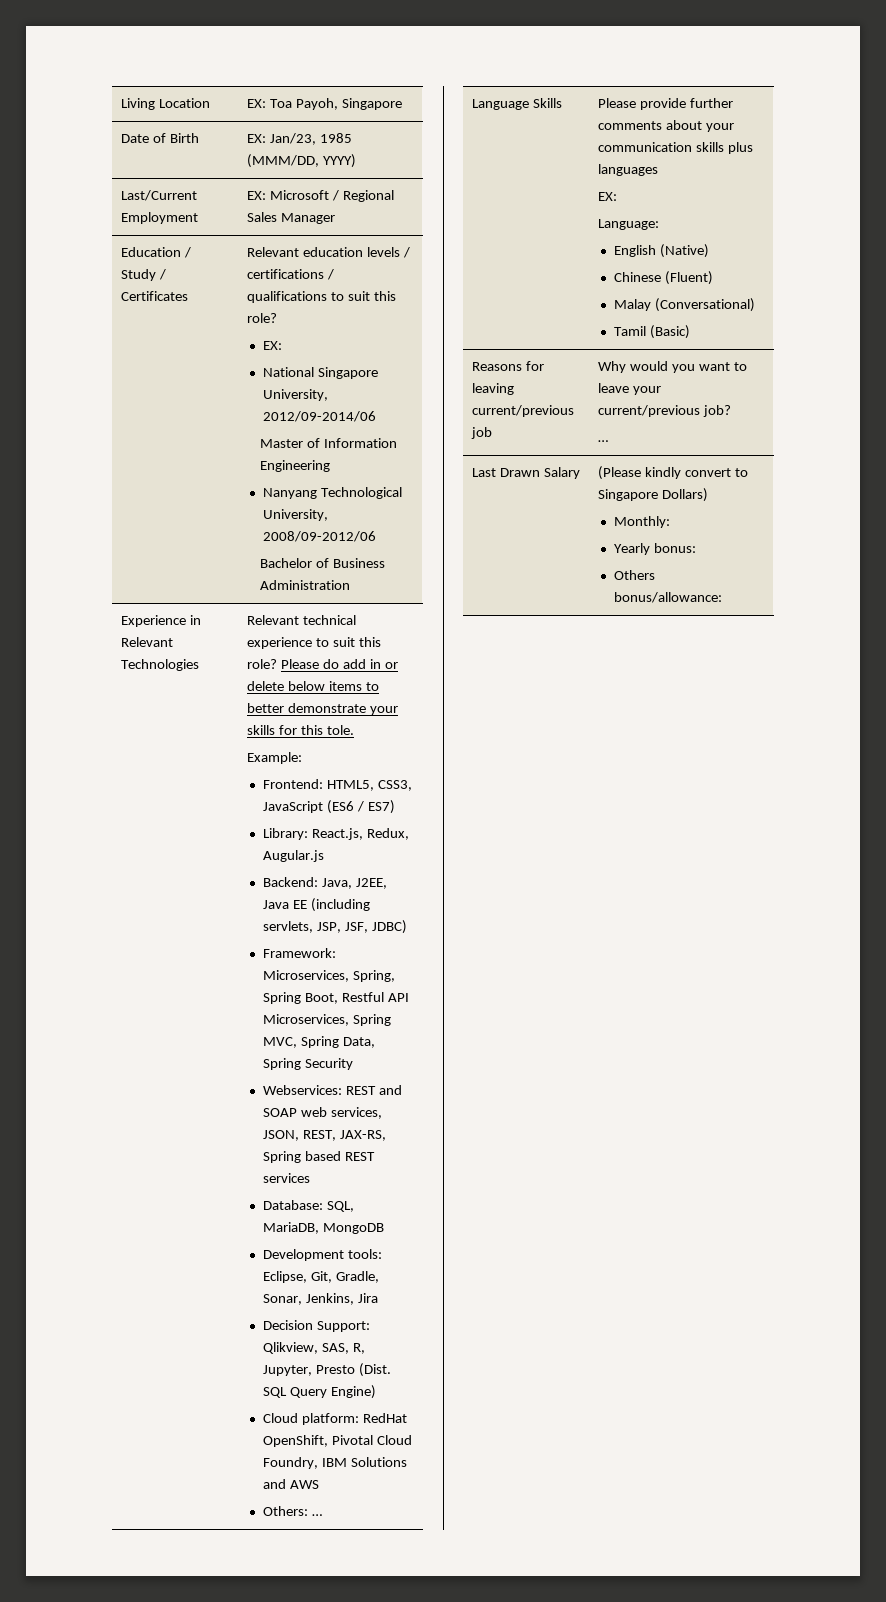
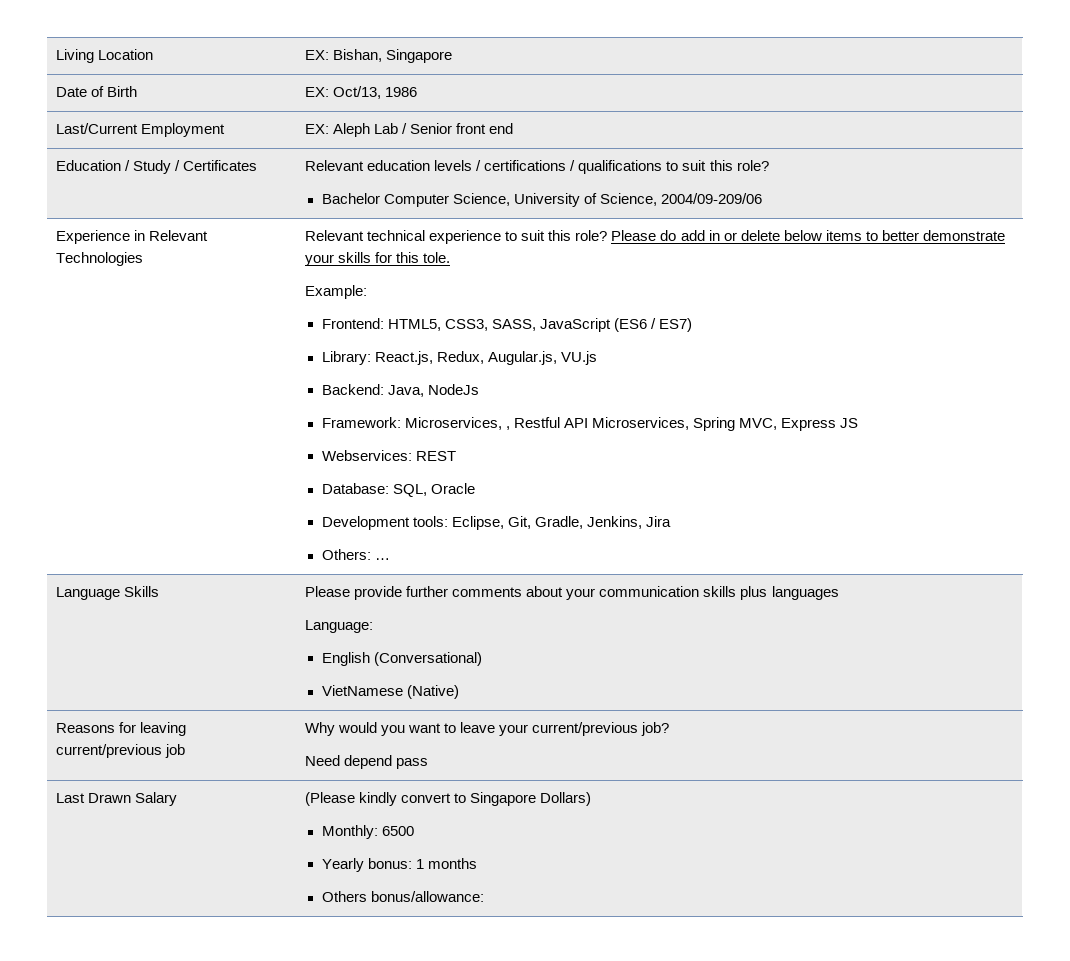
[270,98,338,110] Toa Payoh, -> [333,49,383,62] Bishan,
[270,133,352,145] [247,154,357,168] Jan/23, 1985 (MMM/DD, YYYY) -> [333,86,418,99] Oct/13, 1986
[270,190,394,202] [247,212,336,224] Microsoft / Regional Sales Manager -> [333,123,514,137] Aleph Lab / Senior front end
[263,341,283,350] [263,367,378,379] [263,389,329,401] [263,411,377,422] [259,438,397,448] [259,460,330,472] [263,487,402,499] [263,509,329,521] [263,531,377,542] [259,558,385,568] [259,580,350,590] EX: // National Singapore University, 2012/09-2014/06 // Master of Information Engineering // Nanyang Technological University, 2008/09-2012/06 // Bachelor of Business Administration -> [321,193,762,207] Bachelor Computer Science, University of Science, 2004/09-209/06
(412, 785) none -> [491,319,536,331] SASS,
[263,850,325,862] Augular.js -> [487,351,597,365] Augular.js, VU.js
[355,878,387,889] [263,898,370,912] [263,920,407,934] J2EE, Java EE (including servlets, JSP, JSF, JDBC) -> [427,384,479,395] NodeJs
[352,970,395,982] [263,992,338,1004] Spring, Spring Boot, -> [505,426,510,430] ,
[300,1036,375,1048] [263,1058,353,1070] [263,1085,402,1095] [263,1107,382,1119] [263,1130,386,1141] [263,1151,375,1163] [263,1173,311,1183] Spring Data, Spring Security // Webservices: REST and SOAP web services, JSON, REST, JAX-RS, Spring based REST services -> [780,418,859,431] [321,450,456,461] Express JS // Webservices: REST
[263,1222,384,1234] MariaDB, MongoDB -> [430,483,475,494] Oracle
[263,1294,303,1305] Sonar, -> (583, 522) none
[263,1320,370,1332] [263,1342,365,1354] [263,1363,391,1377] [263,1385,376,1399] [263,1413,407,1425] [263,1435,412,1447] [263,1457,407,1469] [263,1479,319,1489] // Decision Support: Qlikview, SAS, R, Jupyter, Presto (Dist. SQL Query Engine) // Cloud platform: RedHat OpenShift, Pivotal Cloud Foundry, IBM Solutions and AWS -> (671, 521) none
[598,192,618,201] // EX: -> (839, 593) none
[659,244,709,258] [614,271,713,285] [614,299,652,311] (Native) // Chinese (Fluent) // Malay -> (370, 659) none
[614,325,690,339] Tamil (Basic) -> [321,685,459,699] VietNamese (Native)
[598,440,609,442] … -> [305,755,429,769] Need depend pass
(671, 522) none -> [381,826,414,836] 6500
(696, 548) none -> [415,858,477,869] 1 months

